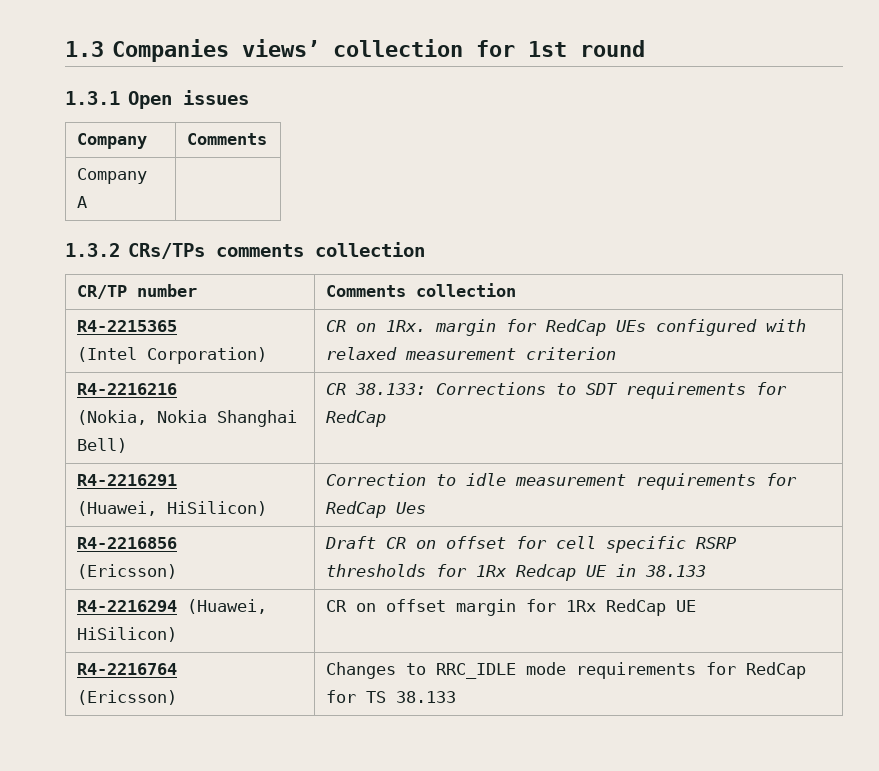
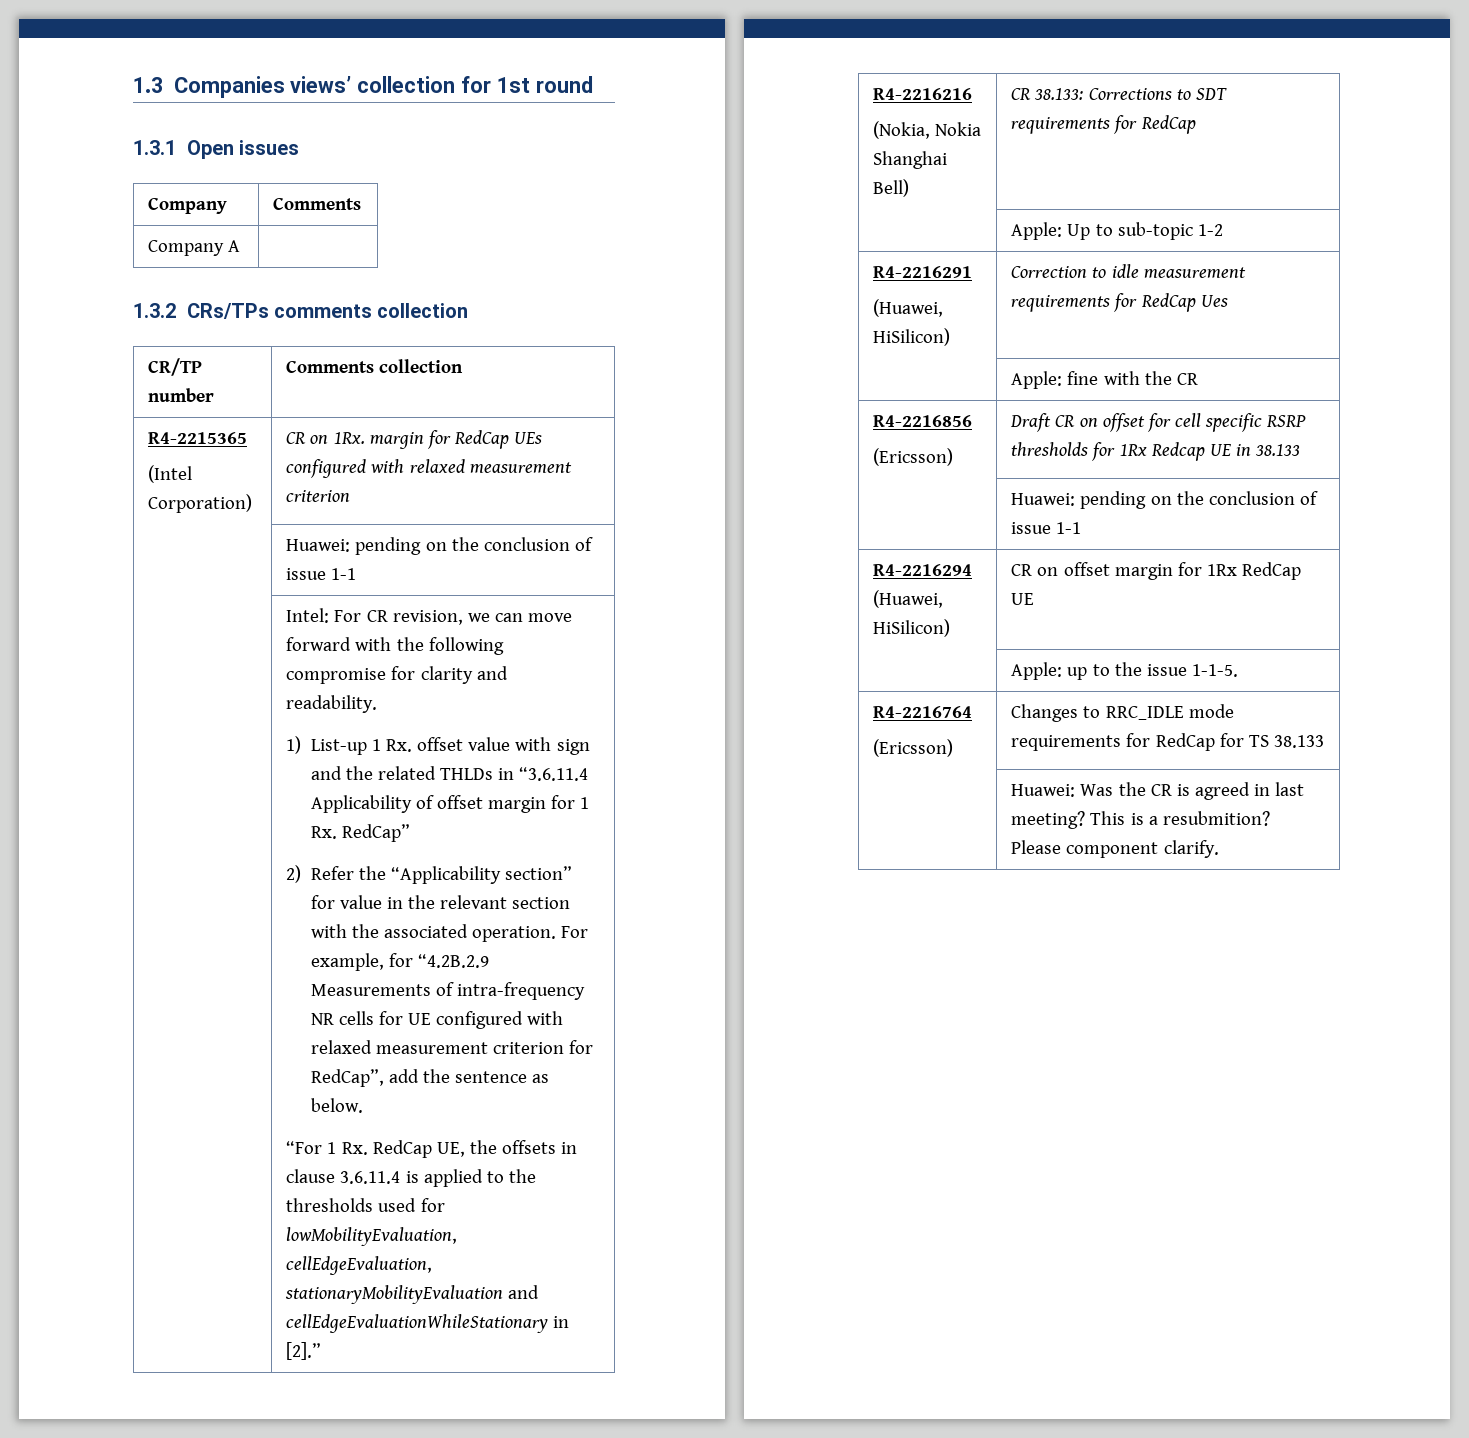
(616, 353) none -> [286,537,593,555] [286,568,357,580] [286,608,573,625] [286,637,504,655] [286,666,508,684] [286,695,378,713] [286,736,590,755] [310,766,589,781] [310,795,590,813] [310,824,410,842] [286,865,573,884] [310,895,571,909] [310,924,589,942] [310,953,490,971] [310,982,586,1000] [310,1011,564,1029] [310,1040,594,1054] [310,1069,550,1087] [310,1098,363,1113] [286,1140,578,1158] [286,1169,536,1187] [286,1198,445,1212] [286,1227,458,1246] [286,1256,433,1275] [285,1285,540,1304] [286,1314,570,1333] [286,1342,322,1360] // | Huawei: pending on the conclusion of issue 1-1 // | Intel: For CR revision, we can move forward with the following compromise for clarity and readability. // 1) List-up 1 Rx. offset value with sign and the related THLDs in “3.6.11.4 Applicability of offset margin for 1 Rx. RedCap” // 2) Refer the “Applicability section” for value in the relevant section with the associated operation. For example, for “4.2B.2.9 Measurements of intra-frequency NR cells for UE configured with relaxed measurement criterion for RedCap”, add the sentence as below. // “For 1 Rx. RedCap UE, the offsets in clause 3.6.11.4 is applied to the thresholds used for lowMobilityEvaluation, cellEdgeEvaluation, stationaryMobilityEvaluation and cellEdgeEvaluationWhileStationary in [2].”
(386, 418) none -> [1011,222,1223,240] // | Apple: Up to sub-topic 1-2
(426, 508) none -> [1011,371,1198,389] // | Apple: fine with the CR
(706, 571) none -> [1011,491,1318,509] [1011,522,1082,534] // | Huawei: pending on the conclusion of issue 1-1
(696, 606) none -> [1011,662,1238,680] // | Apple: up to the issue 1-1-5.
(456, 697) none -> [1011,782,1305,800] [1011,811,1270,829] [1011,840,1219,858] // | Huawei: Was the CR is agreed in last meeting? This is a resubmition? Please component clarify.

